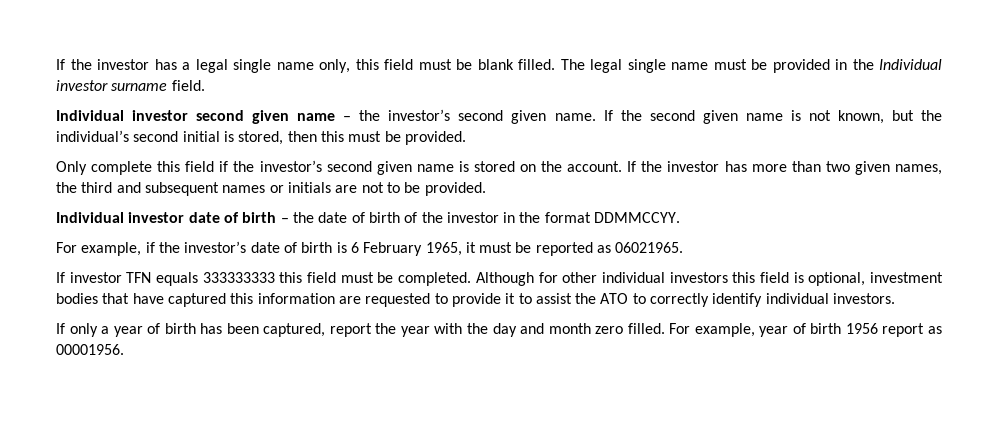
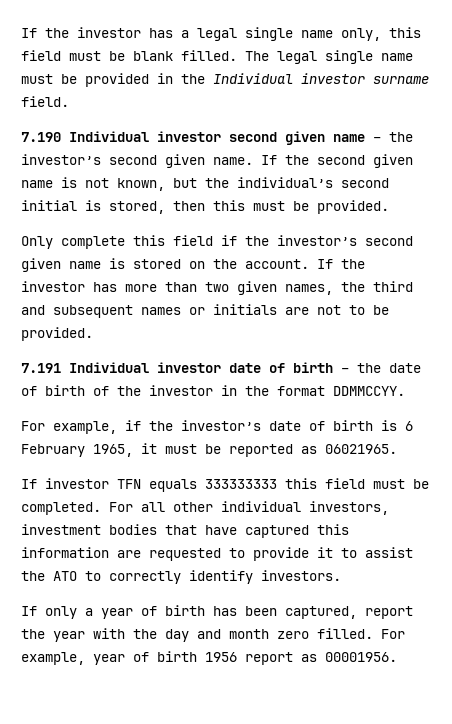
(205, 85) none -> [21,132,61,142] 7.190
(486, 189) none -> [21,363,61,373] 7.191
[475,272,866,286] Although for other individual investors this field is optional, -> [109,501,389,515] For all other individual investors,
[765,293,829,304] individual -> (253, 577) none

